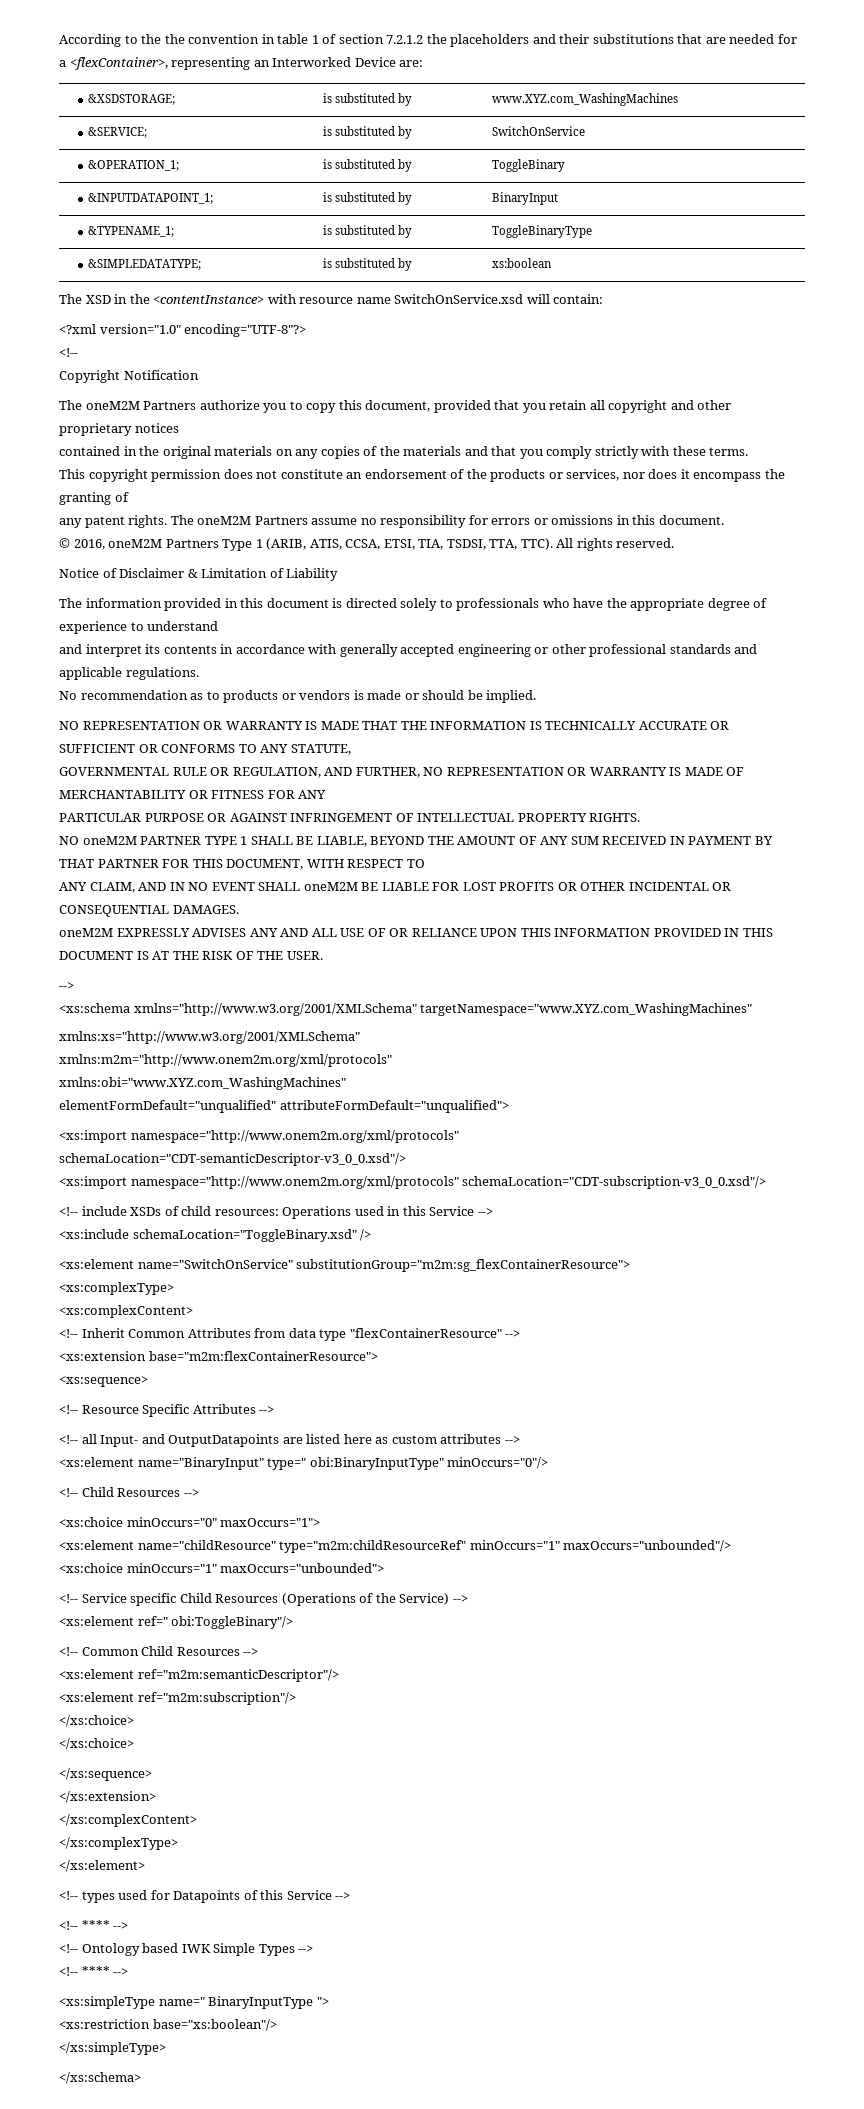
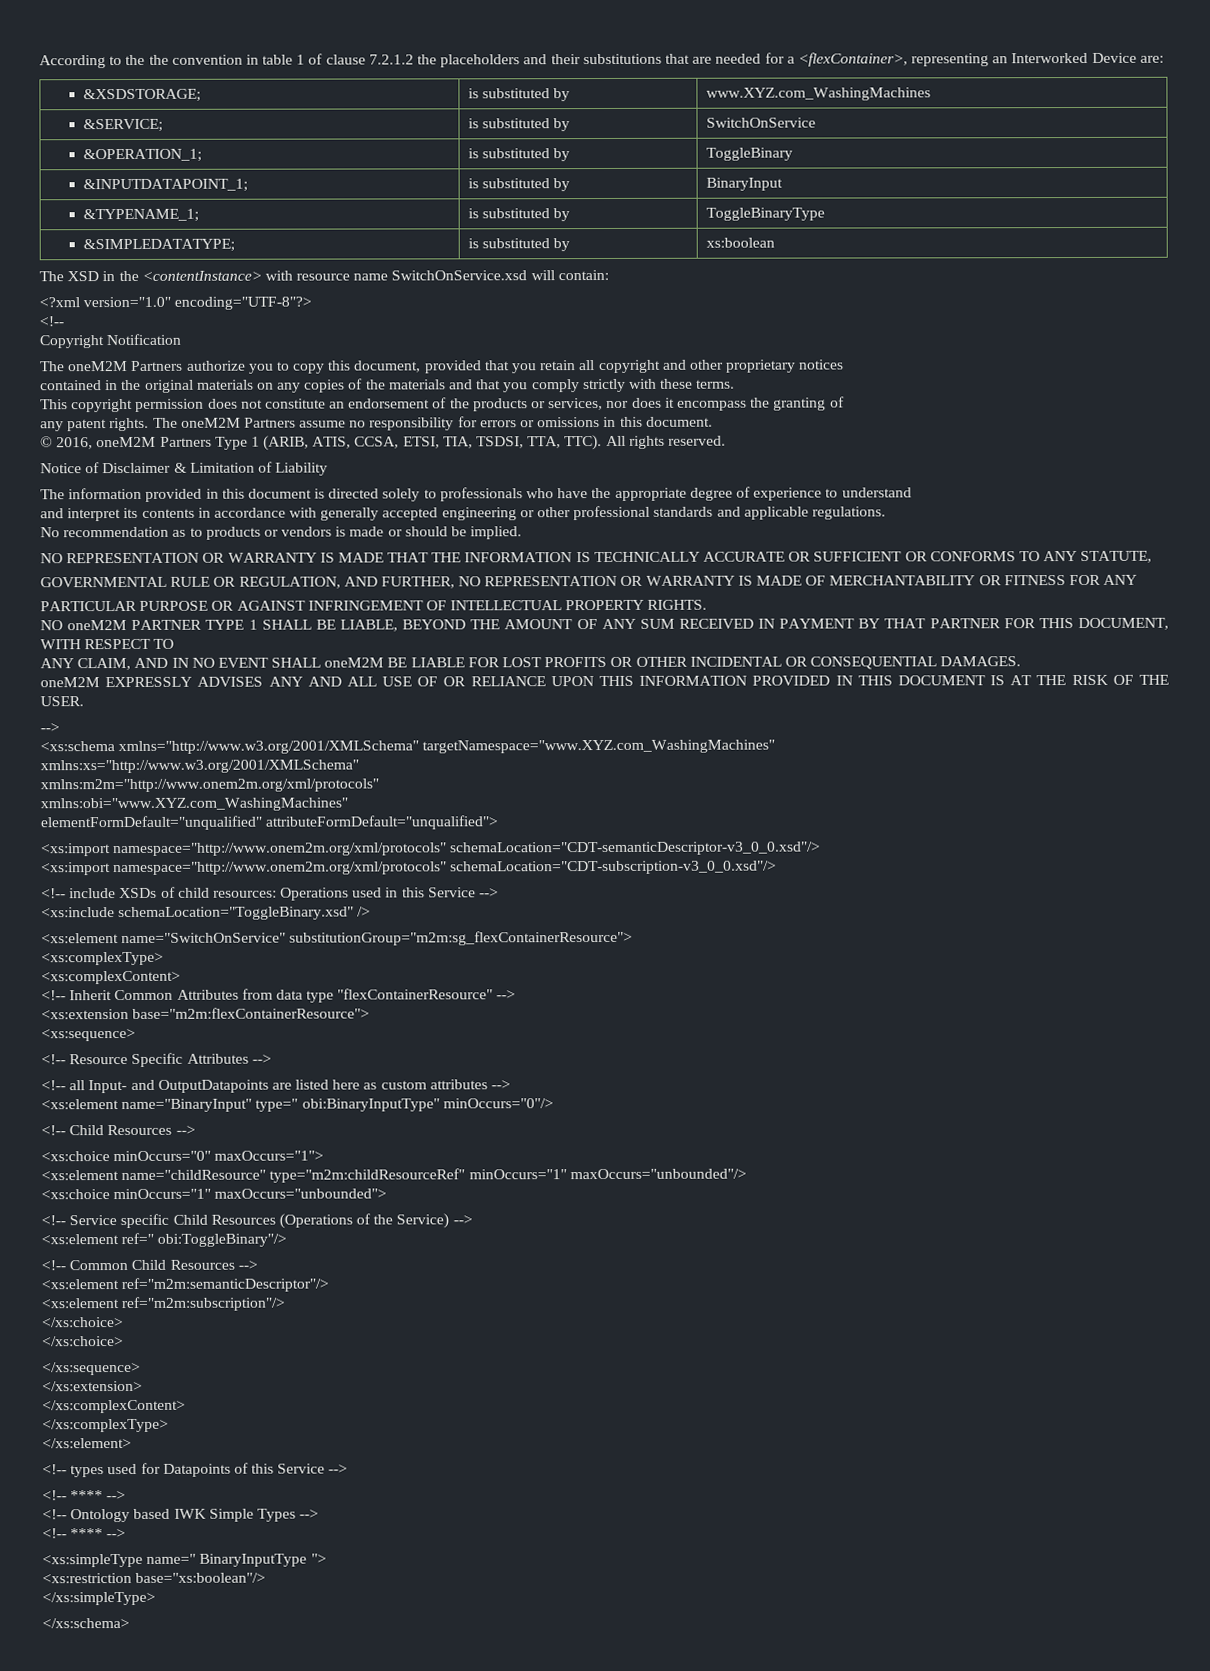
[338,34,384,44] section -> [325,54,366,65] clause

